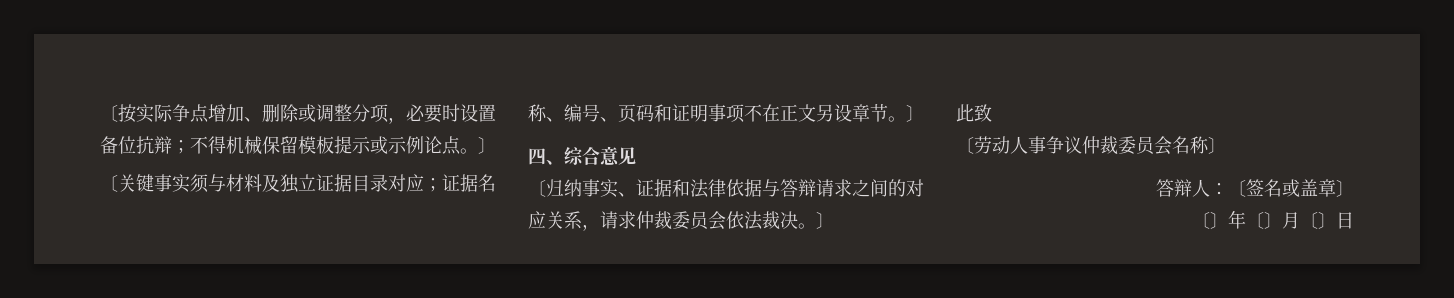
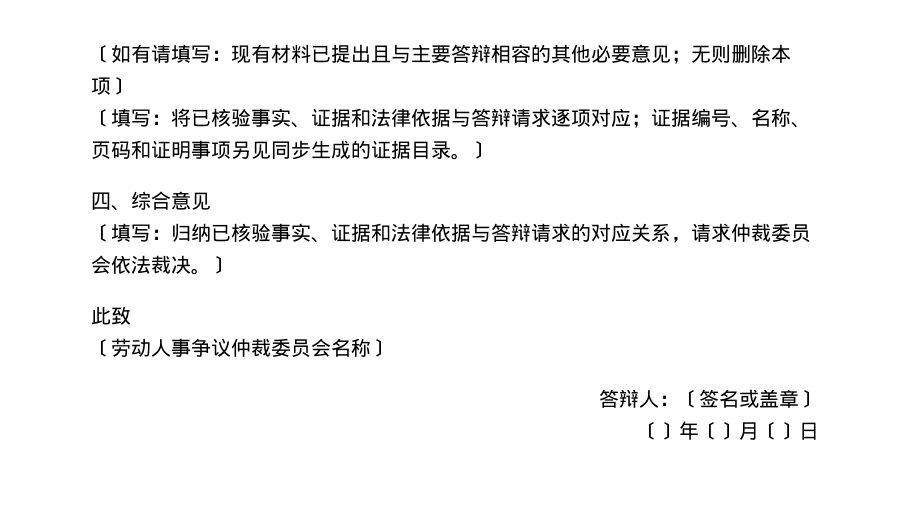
[100,104,496,124] [100,136,496,155] [100,174,496,193] [528,104,924,123] [528,146,636,166] [528,179,888,198] 〔按实际争点增加、删除或调整分项，必要时设置备位抗辩；不得机械保留模板提示或示例论点。〕 // 〔关键事实须与材料及独立证据目录对应；证据名称、编号、页码和证明事项不在正文另设章节。〕 // 四、综合意见 // 〔归纳事实、证据和法律依据与答辩请求之间 -> [91,44,791,64] [91,77,131,95] [91,108,811,128] [91,140,491,160] [91,191,211,211] [91,223,571,243] 〔如有请填写：现有材料已提出且与主要答辩相容的其他必要意见；无则删除本项〕 // 〔填写：将已核验事实、证据和法律依据与答辩请求逐项对应；证据编号、名称、页码和证明事项另见同步生成的证据目录。〕 // 四、综合意见 // 〔填写：归纳已核验事实、证据和法律依据与答辩请求

